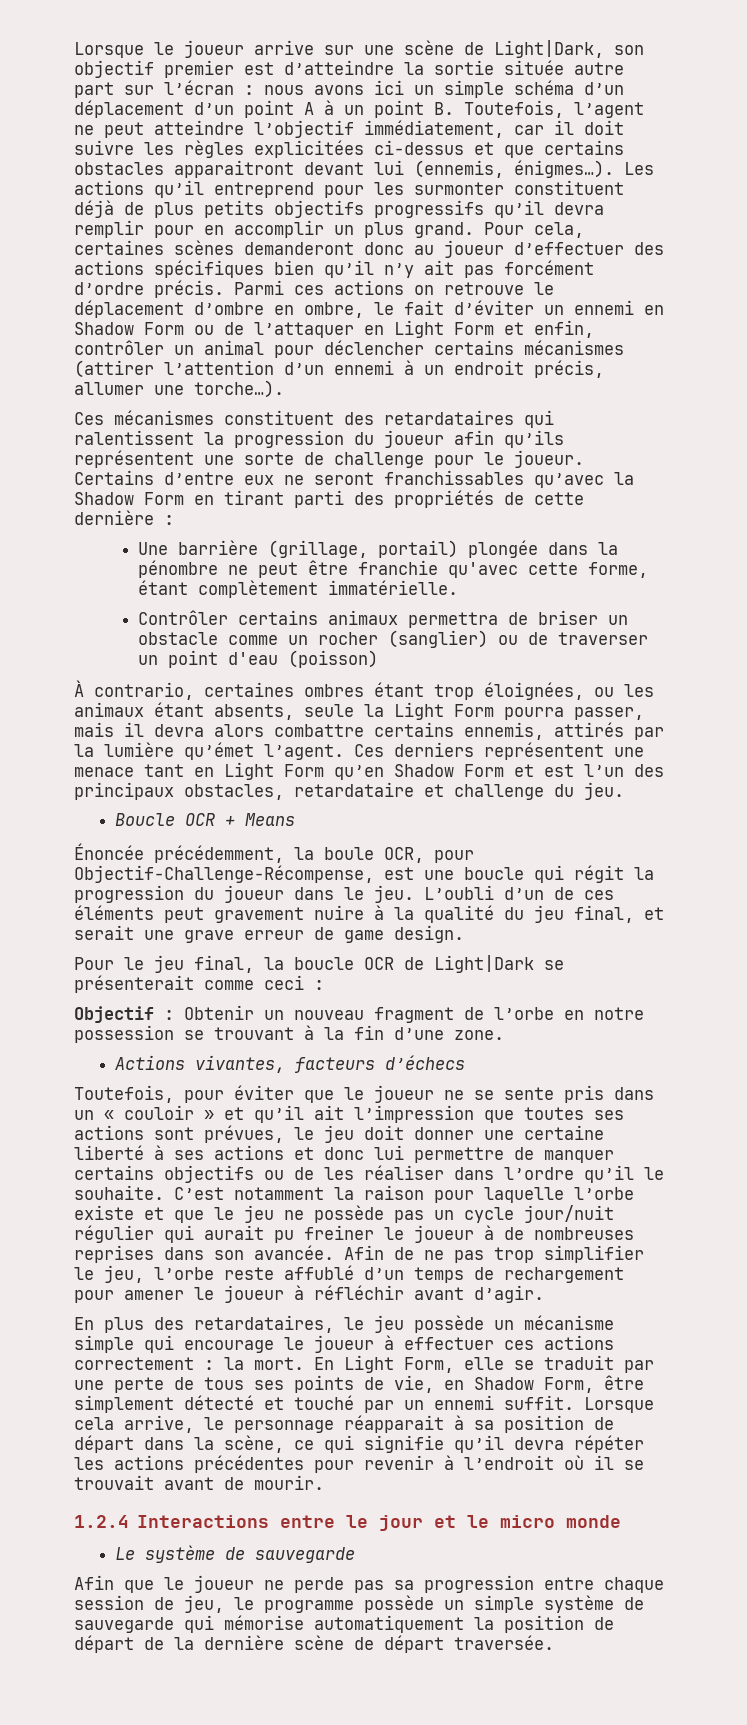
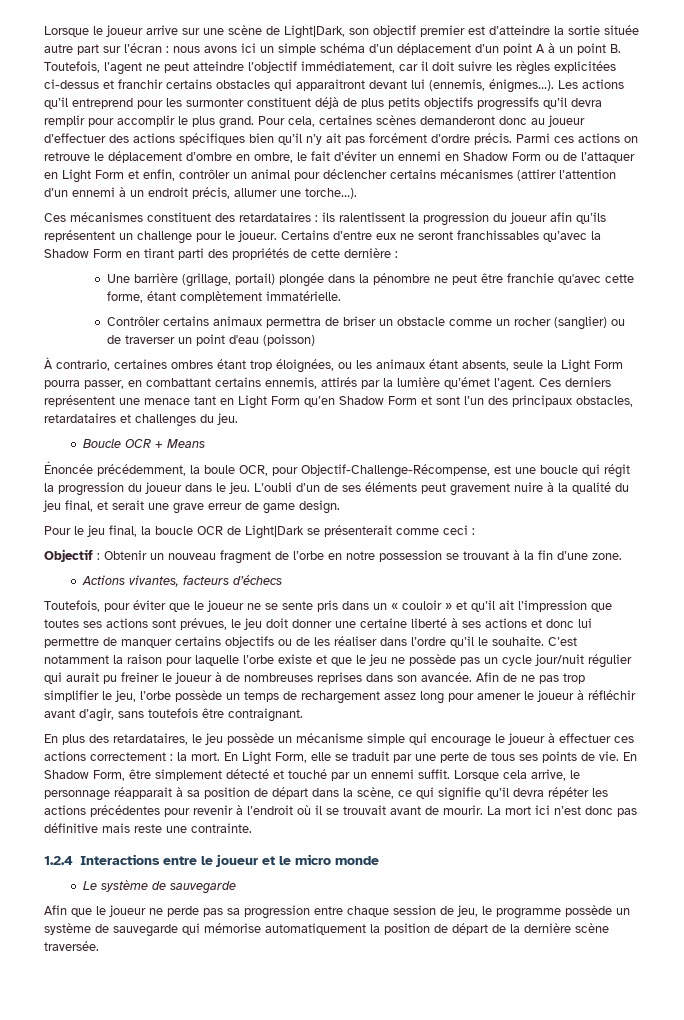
[504,145,534,158] que -> [118,79,163,89] franchir
(164, 168) none -> [274,79,292,91] qui
[204,220,354,238] en accomplir un -> [117,115,188,127] accomplir le
[524,410,554,428] qui -> [315,212,335,222] : ils
[204,452,324,465] une sorte de -> [119,233,133,240] un
[74,722,364,737] mais il devra alors combattre -> [128,378,211,387] en combattant
[544,764,574,777] est -> [436,396,460,405] sont
[294,782,544,800] retardataire et challenge -> [44,413,196,427] retardataires et challenges
[584,890,614,900] ces -> [342,485,361,492] ses
[224,1265,404,1280] reste affublé d’un -> [175,690,240,702] possède un
(624, 1275) none -> [384,691,444,704] assez long
[474,1285,544,1303] d’agir. -> [79,708,303,722] d’agir, sans toutefois être contraignant.
[394,1375,464,1393] vie, en -> [599,751,637,761] vie. En
(324, 1482) none -> [487,805,637,817] [44,823,252,833] La mort ici n’est donc pas définitive mais reste une contrainte.
[379,1515,424,1531] jour -> [215,854,258,867] joueur
[474,1595,534,1613] simple -> (630, 911) none
[354,1635,444,1653] de départ -> (609, 928) none

